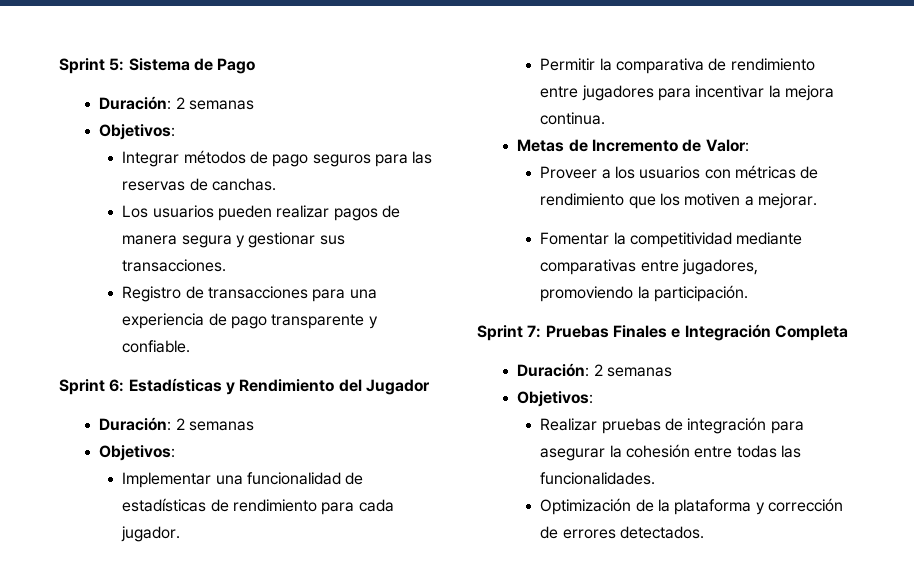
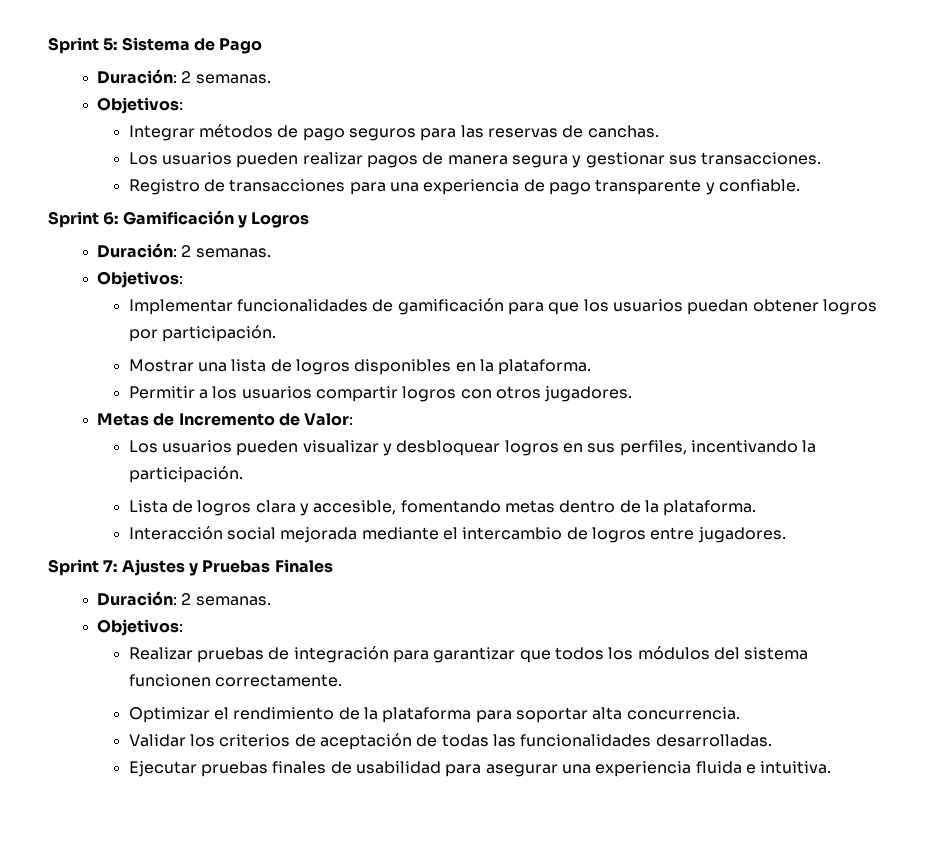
[189,100,255,110] semanas -> [195,74,271,84] semanas.
[128,378,430,395] [99,417,255,431] Estadísticas y Rendimiento del Jugador // Duración: 2 semanas -> [122,210,310,228] [97,243,271,258] Gamificación y Logros // Duración: 2 semanas.
[215,472,364,485] [122,498,394,515] [121,526,181,542] [540,58,815,74] [540,85,834,101] [540,112,606,125] una funcionalidad de estadísticas de rendimiento para cada jugador. // Permitir la comparativa de rendimiento entre jugadores para incentivar la mejora continua. -> [236,298,877,315] [128,325,276,342] [128,359,592,375] [128,386,633,402] funcionalidades de gamificación para que los usuarios puedan obtener logros por participación. // Mostrar una lista de logros disponibles en la plataforma. // Permitir a los usuarios compartir logros con otros jugadores.
[540,165,819,179] [540,193,817,209] [540,232,803,248] [540,259,758,275] [540,285,748,302] Proveer a los usuarios con métricas de rendimiento que los motiven a mejorar. // Fomentar la competitividad mediante comparativas entre jugadores, promoviendo la participación. -> [128,440,817,456] [128,466,243,483] [128,500,757,516] [128,526,786,543] Los usuarios pueden visualizar y desbloquear logros en sus perfiles, incentivando la participación. // Lista de logros clara y accesible, fomentando metas dentro de la plataforma. // Interacción social mejorada mediante el intercambio de logros entre jugadores.
(542, 331) none -> [121,559,198,576] Ajustes y
[671,324,848,341] [517,363,673,377] e Integración Completa // Duración: 2 semanas -> [97,591,271,606] // Duración: 2 semanas.
[540,444,801,461] [540,472,656,485] [540,498,843,515] [540,526,704,539] asegurar la cohesión entre todas las funcionalidades. // Optimización de la plataforma y corrección de errores detectados. -> [433,646,809,663] [128,674,342,687] [128,707,740,723] [128,733,772,750] [128,761,832,777] garantizar que todos los módulos del sistema funcionen correctamente. // Optimizar el rendimiento de la plataforma para soportar alta concurrencia. // Validar los criterios de aceptación de todas las funcionalidades desarrolladas. // Ejecutar pruebas finales de usabilidad para asegurar una experiencia fluida e intuitiva.

